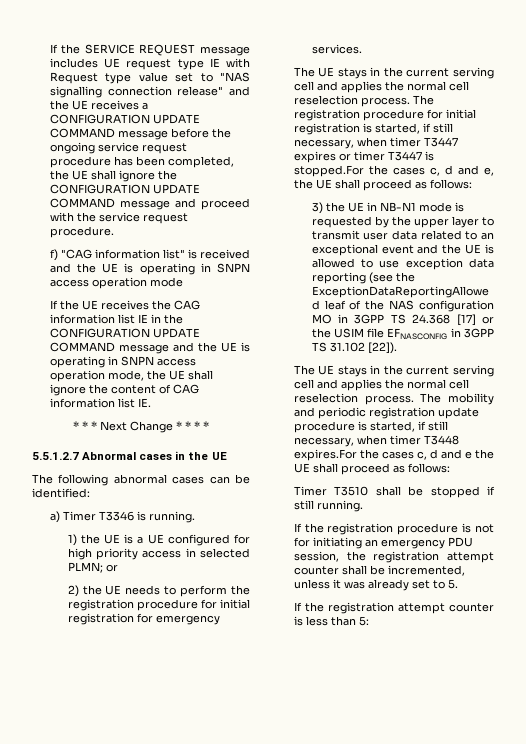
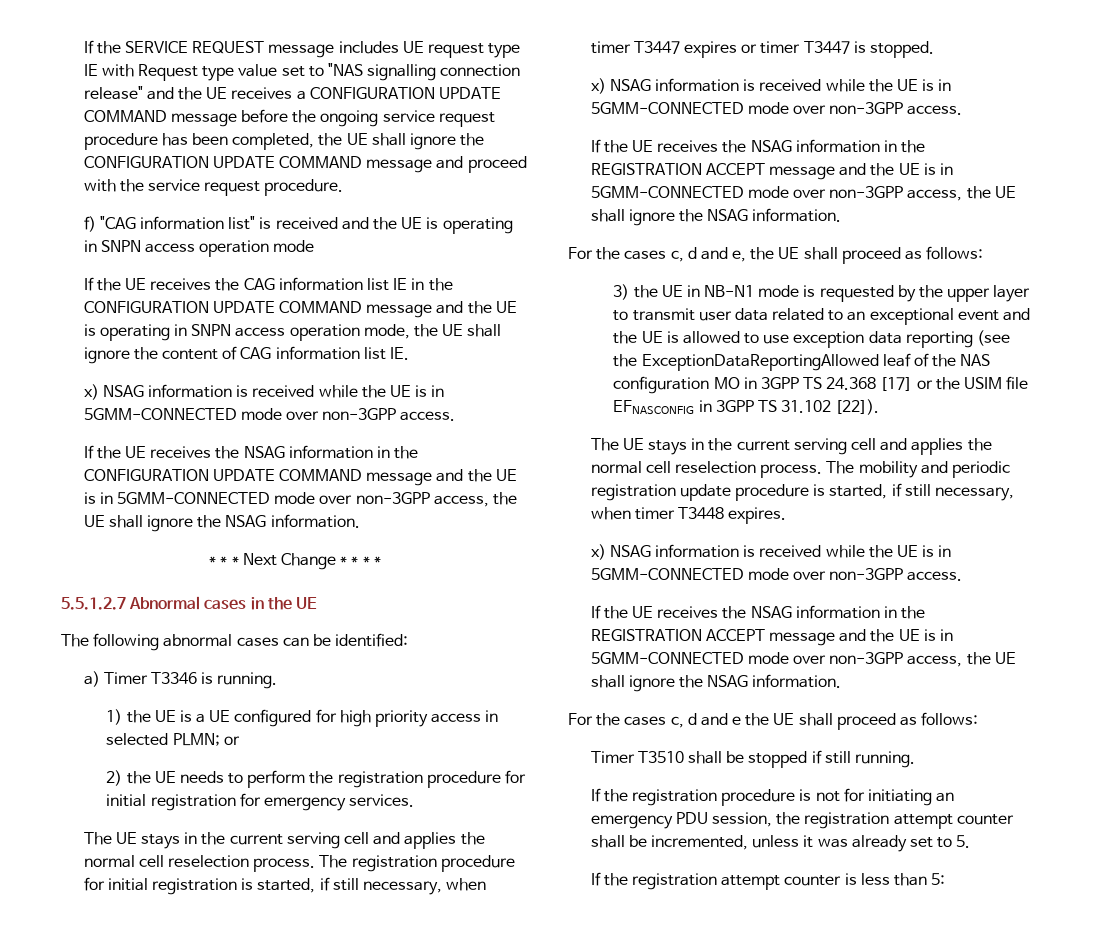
(151, 402) none -> [83,384,445,400] [83,408,456,421] [83,445,419,459] [83,469,517,486] [83,492,517,507] [83,514,360,532] // x) NSAG information is received while the UE is in 5GMM-CONNECTED mode over non-3GPP access. // If the UE receives the NSAG information in the CONFIGURATION UPDATE COMMAND message and the UE is in 5GMM-CONNECTED mode over non-3GPP access, the UE shall ignore the NSAG information.
[293,165,364,177] stopped.For -> [869,41,934,58] [590,78,952,94] [590,102,963,115] [590,139,926,153] [590,163,953,180] [590,186,1016,201] [590,208,842,226] [568,247,593,259] stopped. // x) NSAG information is received while the UE is in 5GMM-CONNECTED mode over non-3GPP access. // If the UE receives the NSAG information in the REGISTRATION ACCEPT message and the UE is in 5GMM-CONNECTED mode over non-3GPP access, the UE shall ignore the NSAG information. // For
[293,449,357,461] expires.For -> [728,507,787,524] [590,544,952,560] [590,568,963,581] [590,605,926,619] [590,629,953,646] [590,652,1016,667] [590,674,842,692] [568,713,593,725] expires. // x) NSAG information is received while the UE is in 5GMM-CONNECTED mode over non-3GPP access. // If the UE receives the NSAG information in the REGISTRATION ACCEPT message and the UE is in 5GMM-CONNECTED mode over non-3GPP access, the UE shall ignore the NSAG information. // For

